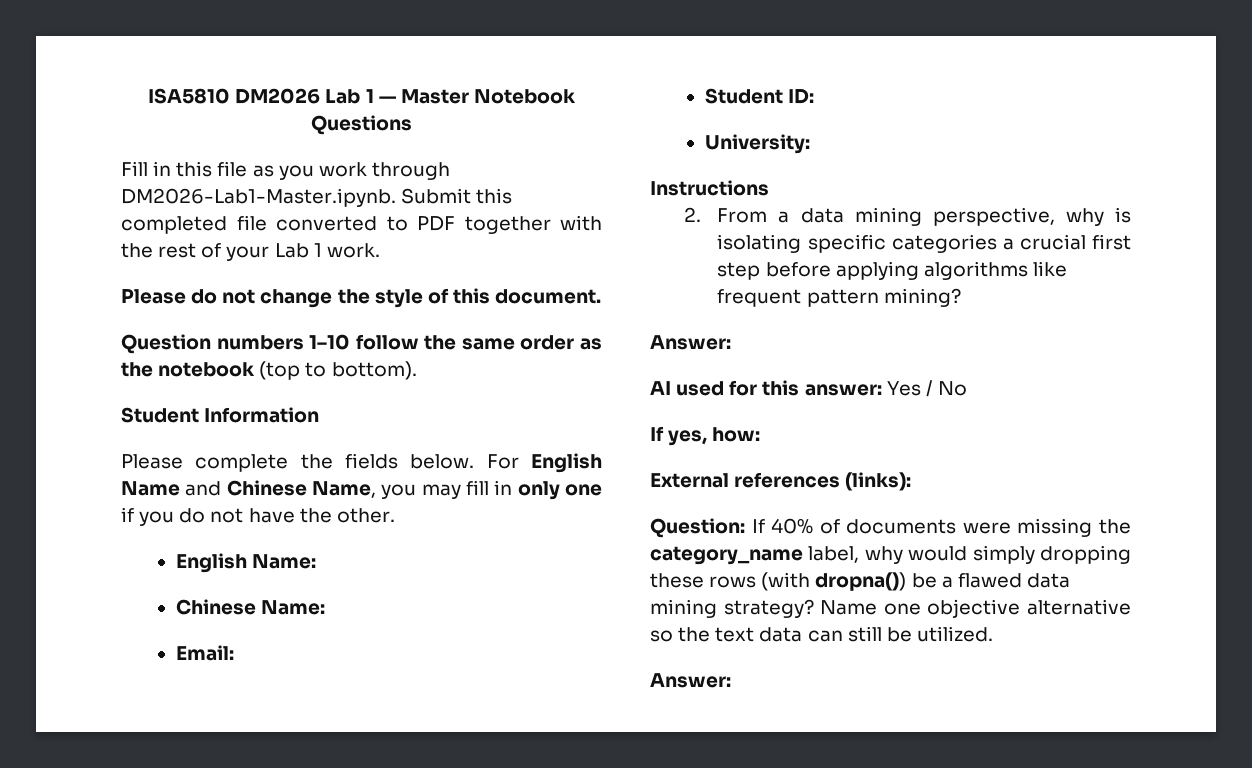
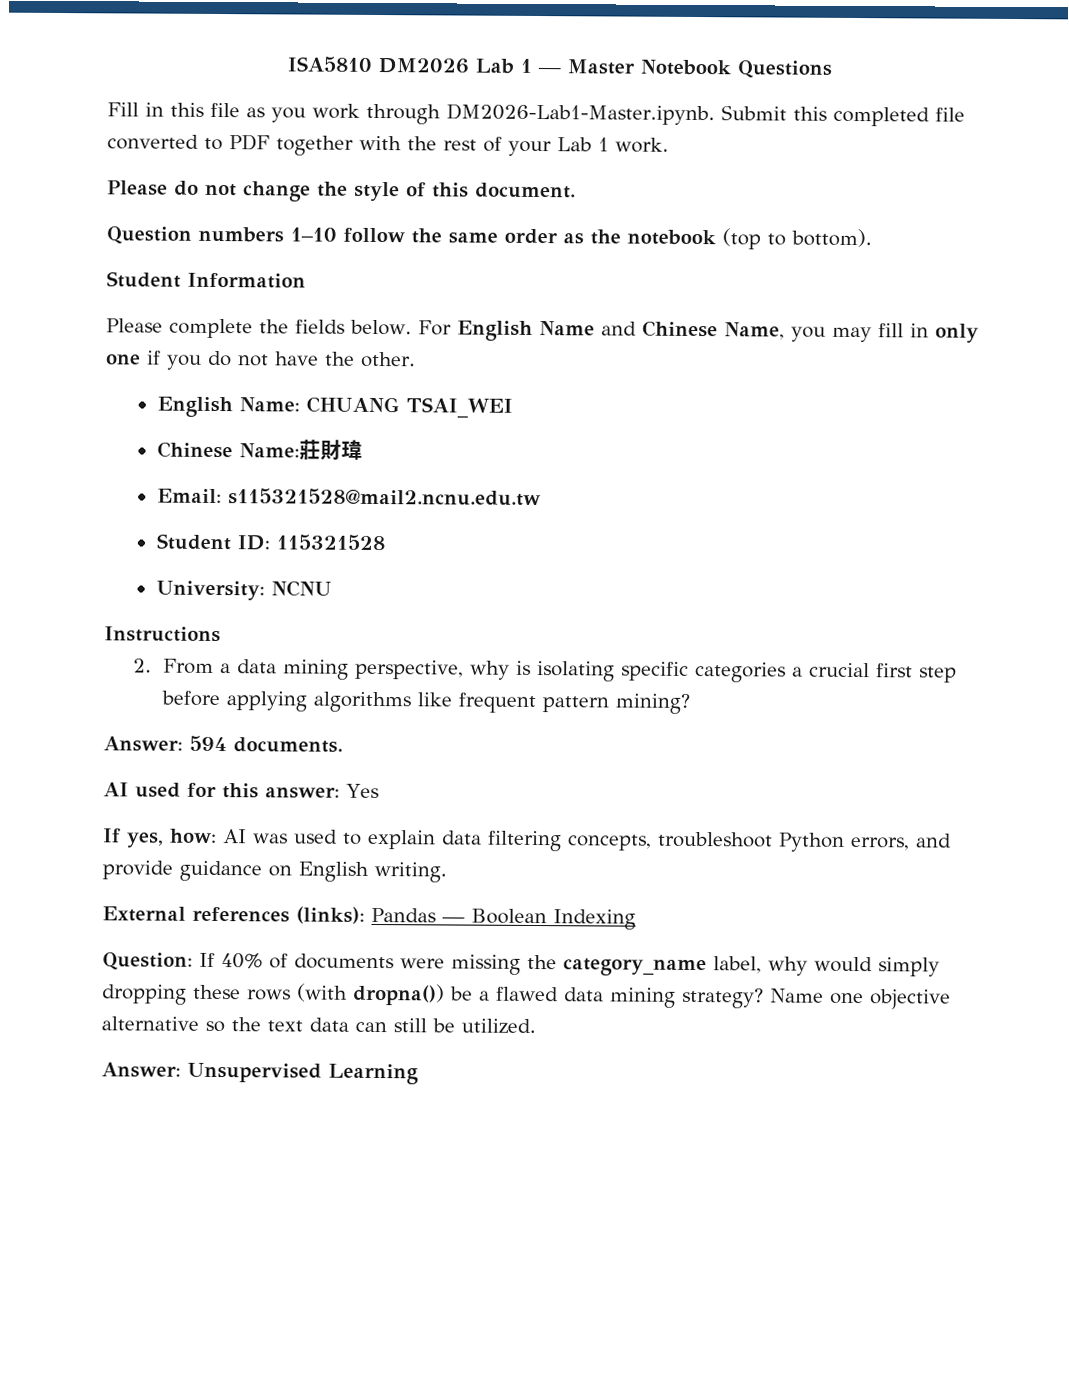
(316, 561) none -> [305,396,513,418] CHUANG TSAI_WEI
(325, 607) none -> [298,439,363,461] 莊財瑋
(234, 653) none -> [227,488,541,507] s115321528@mail2.ncnu.edu.tw
(814, 96) none -> [275,534,385,551] 115321528
(810, 144) none -> [270,580,332,597] NCNU
(731, 342) none -> [189,735,343,753] 594 documents.
[925,380,967,397] / No -> (379, 791) none
(761, 434) none -> [223,829,952,852] [102,860,447,883] AI was used to explain data filtering concepts, troubleshoot Python errors, and provide guidance on English writing.
(912, 481) none -> [371,907,636,930] Pandas — Boolean Indexing
(731, 680) none -> [187,1062,419,1085] Unsupervised Learning

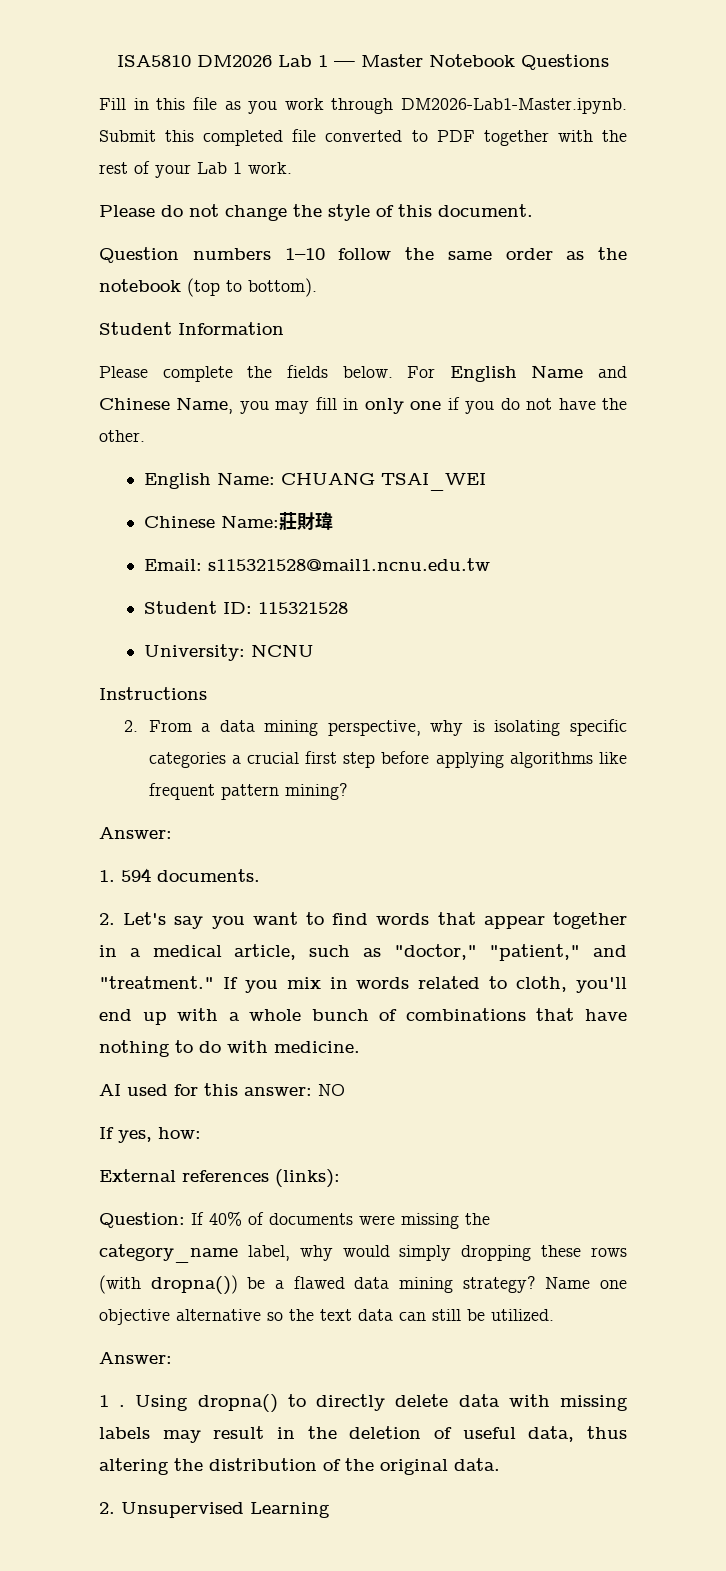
[227,488,541,507] s115321528@mail2.ncnu.edu.tw -> [207,558,490,571] s115321528@mail1.ncnu.edu.tw
(183, 744) none -> [99,870,115,882] // 1.
(343, 745) none -> [99,912,627,929] [99,944,627,961] [99,976,628,993] [99,1008,627,1025] [99,1040,360,1057] // 2. Let's say you want to find words that appear together in a medical article, such as "doctor," "patient," and "treatment." If you mix in words related to cloth, you'll end up with a whole bunch of combinations that have nothing to do with medicine.
[346,783,379,799] Yes -> [318,1084,345,1096] NO
[223,829,952,852] [102,860,447,883] AI was used to explain data filtering concepts, troubleshoot Python errors, and provide guidance on English writing. -> (201, 1133) none
[371,907,636,930] Pandas — Boolean Indexing -> (340, 1178) none
(181, 1070) none -> [99,1394,628,1413] [99,1426,627,1443] [99,1458,500,1475] [99,1502,115,1514] // 1 . Using dropna() to directly delete data with missing labels may result in the deletion of useful data, thus altering the distribution of the original data. // 2.

